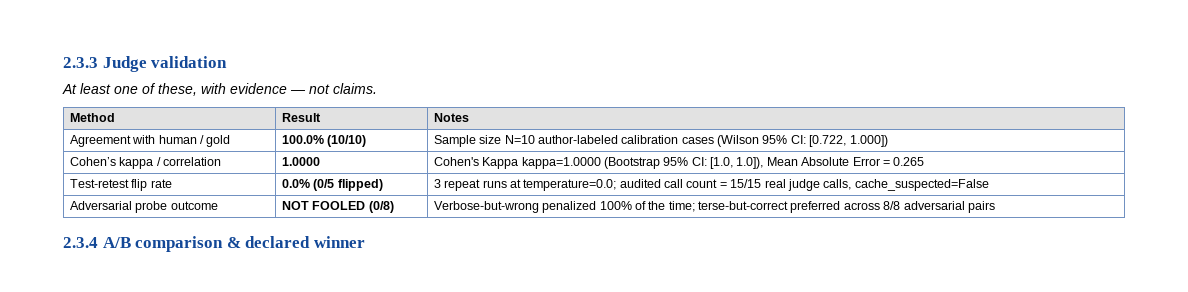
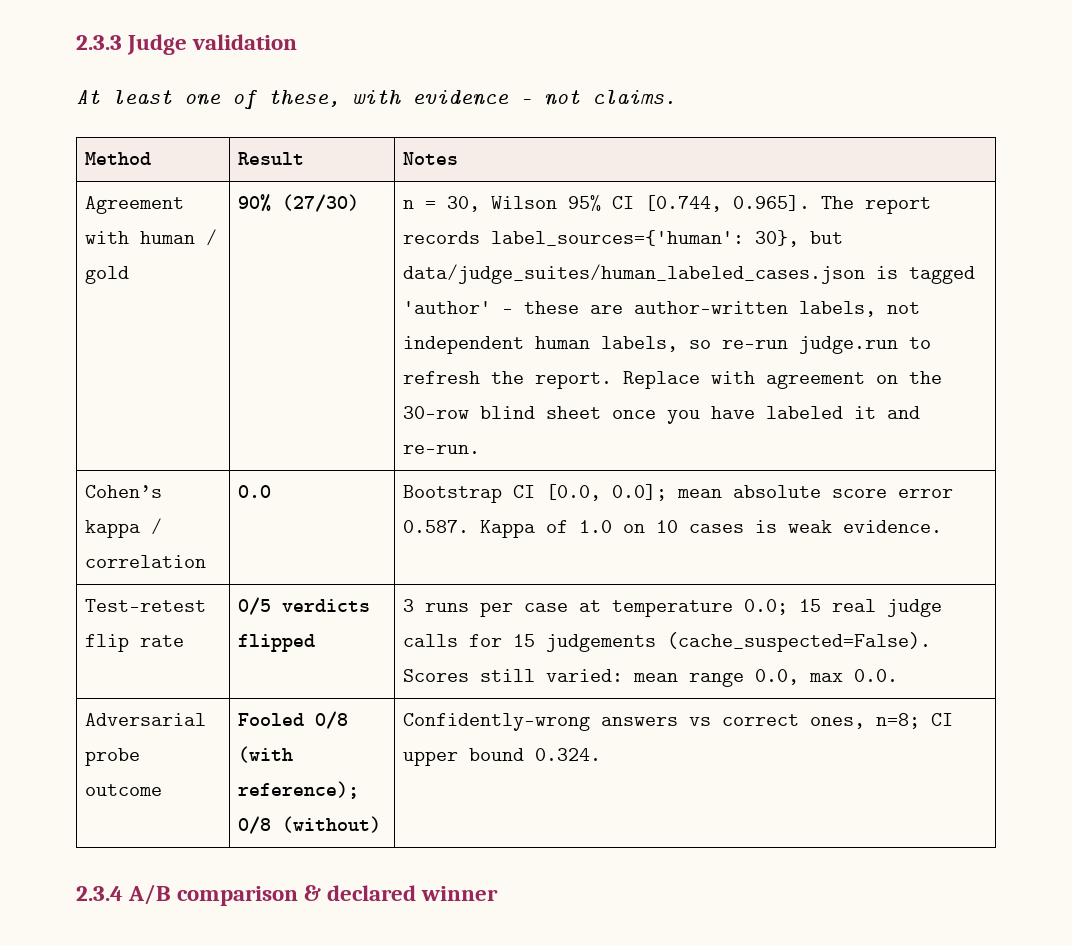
[281,135,367,147] [433,135,888,147] [69,157,221,169] [281,157,320,166] [433,157,925,169] [69,179,172,191] [281,179,383,191] [433,179,989,191] [69,201,218,213] [281,201,394,213] [433,201,995,213] 100.0% (10/10) | Sample size N=10 author-labeled calibration cases (Wilson 95% CI: [0.722, 1.000]) // Cohen’s kappa / correlation | 1.0000 | Cohen's Kappa kappa=1.0000 (Bootstrap 95% CI: [1.0, 1.0]), Mean Absolute Error = 0.265 // Test-retest flip rate | 0.0% (0/5 flipped) | 3 repeat runs at temperature=0.0; audited call count = 15/15 real judge calls, cache_suspected=False // Adversarial probe outcome | NOT FOOLED (0/8) | Verbose-but-wrong penalized 100% of the time; terse-but-correct preferred across 8/8 adversarial pairs -> [238,194,360,212] [403,194,932,214] [403,230,844,247] [403,264,976,284] [403,301,921,317] [403,336,932,354] [403,371,943,389] [403,406,921,424] [403,445,481,454] [85,485,163,498] [85,518,163,538] [85,555,207,568] [238,485,272,498] [403,484,954,503] [403,520,943,538] [85,599,207,612] [85,634,185,652] [238,597,371,615] [238,634,316,652] [403,599,943,617] [403,632,932,652] [403,669,899,687] [85,713,207,726] [85,748,141,766] [85,784,163,796] [238,711,349,729] [238,746,294,763] [238,781,360,799] [238,816,382,834] [403,713,954,731] [403,748,602,766] 90% (27/30) | n = 30, Wilson 95% CI [0.744, 0.965]. The report records label_sources={'human': 30}, but data/judge_suites/human_labeled_cases.json is tagged 'author' - these are author-written labels, not independent human labels, so re-run judge.run to refresh the report. Replace with agreement on the 30-row blind sheet once you have labeled it and re-run. // Cohen’s kappa / correlation | 0.0 | Bootstrap CI [0.0, 0.0]; mean absolute score error 0.587. Kappa of 1.0 on 10 cases is weak evidence. // Test-retest flip rate | 0/5 verdicts flipped | 3 runs per case at temperature 0.0; 15 real judge calls for 15 judgements (cache_suspected=False). Scores still varied: mean range 0.0, max 0.0. // Adversarial probe outcome | Fooled 0/8 (with reference); 0/8 (without) | Confidently-wrong answers vs correct ones, n=8; CI upper bound 0.324.

